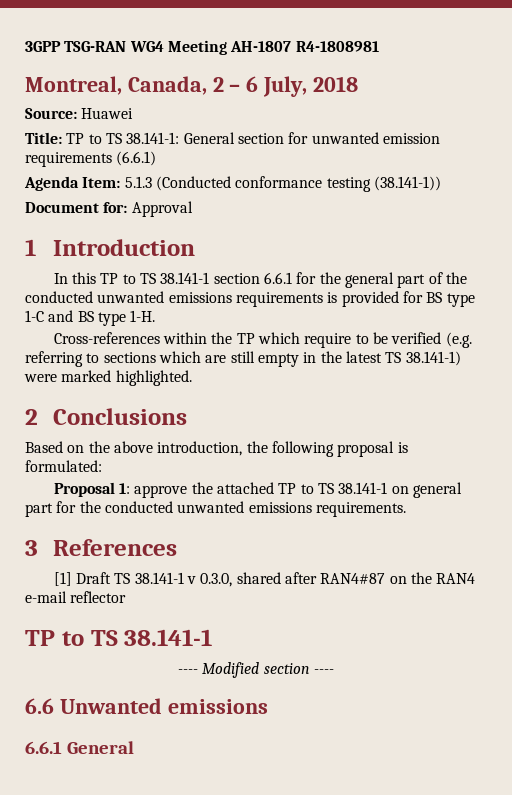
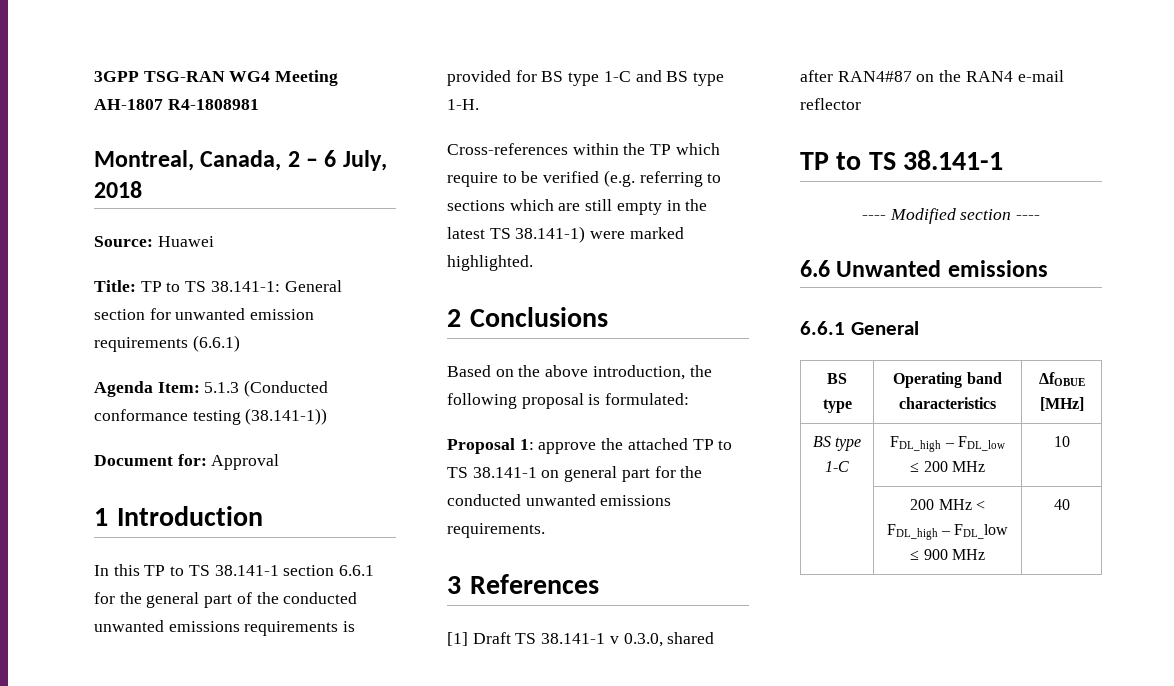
(134, 747) none -> [827,373,847,384] [822,399,852,413] [893,372,1002,388] [899,397,996,409] [1038,372,1085,386] [1039,397,1084,411] [812,436,862,451] [825,461,849,472] [890,436,1005,452] [910,461,985,472] [1053,436,1070,447] [910,499,985,510] [886,524,1009,540] [910,549,985,560] [1053,499,1070,510] // BS type | Operating band characteristics | ΔfOBUE [MHz] // BS type 1-C | FDL_high – FDL_low ≤ 200 MHz | 10 // | 200 MHz < FDL_high – FDL_low ≤ 900 MHz | 40

